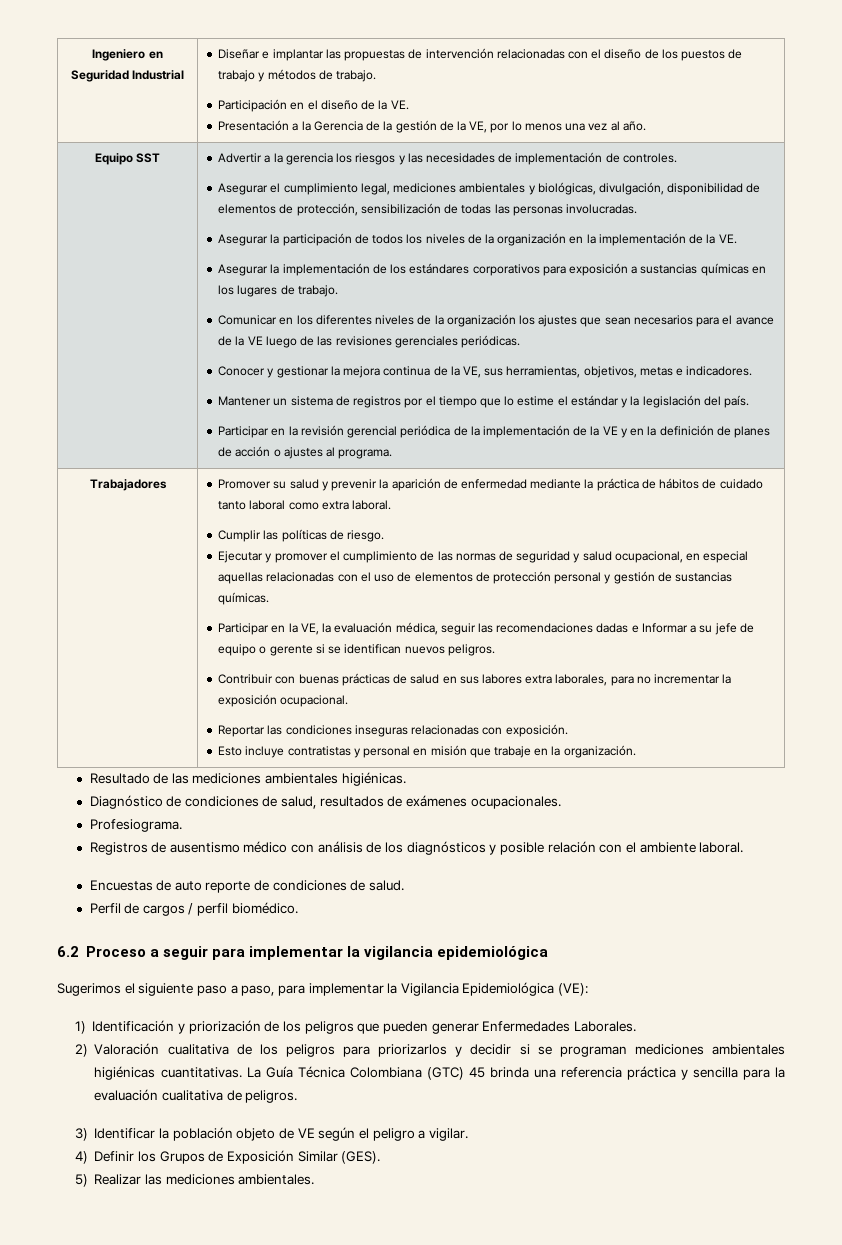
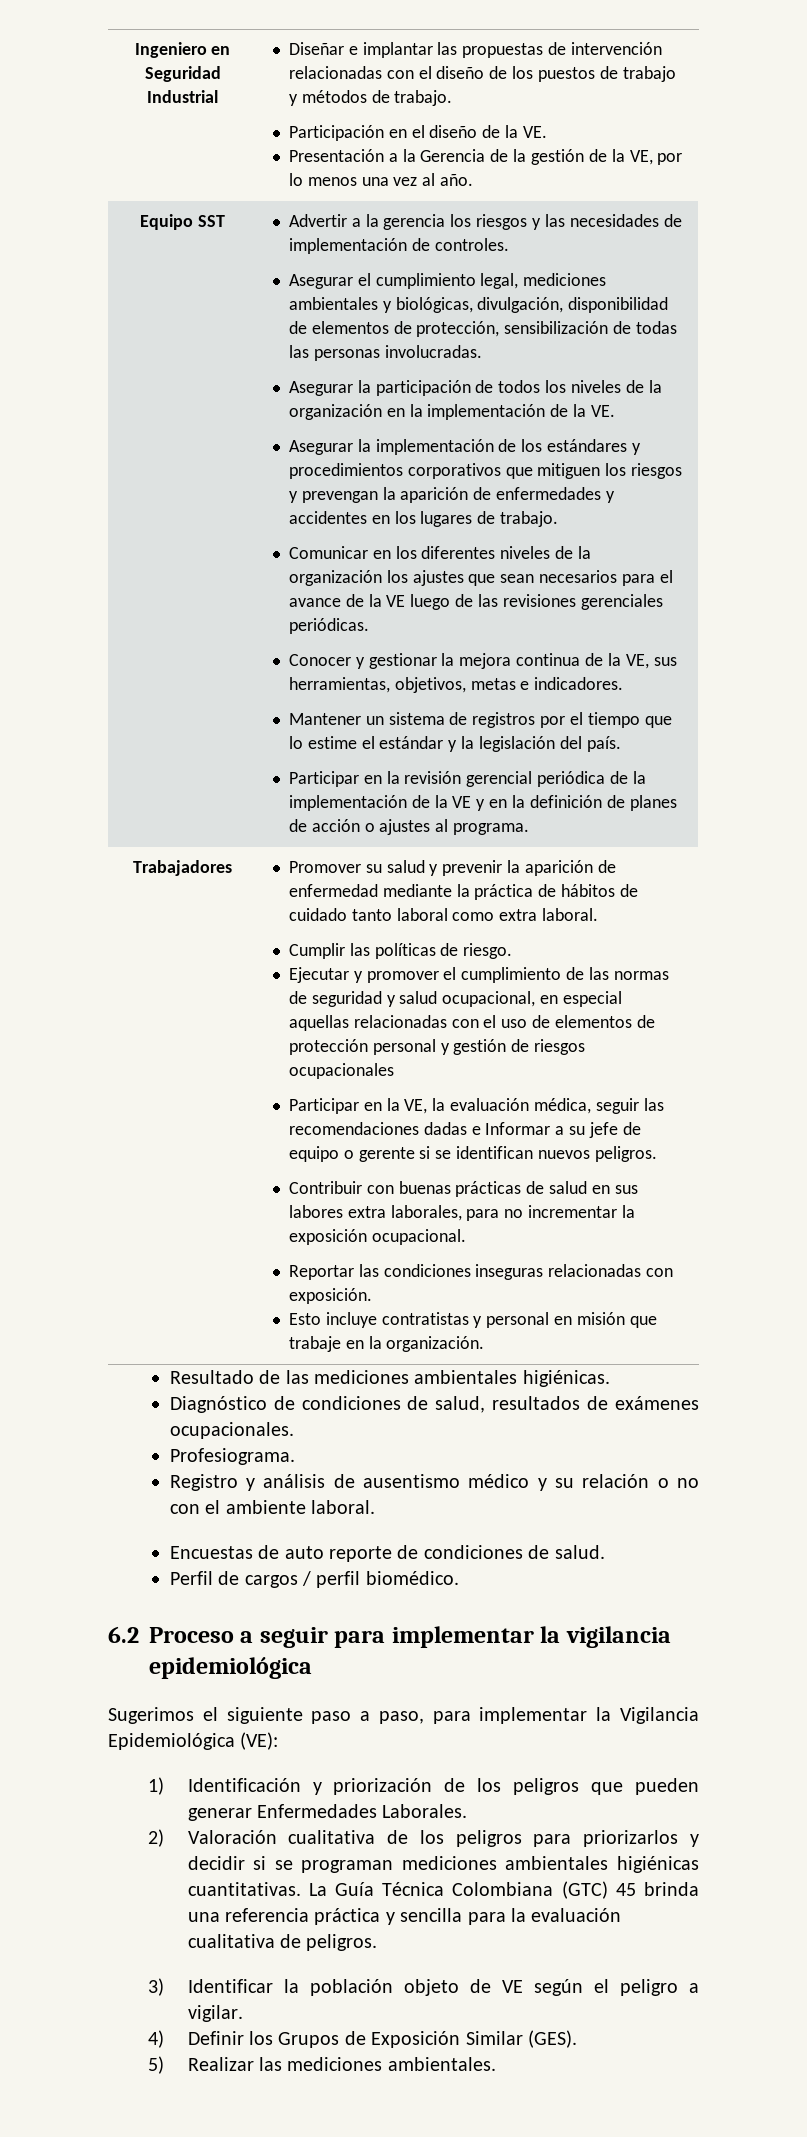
[472,263,749,276] corporativos para exposición a sustancias químicas -> [631,443,641,455] [288,463,683,479] [288,487,615,503] [288,511,367,524] y procedimientos corporativos que mitiguen los riesgos y prevengan la aparición de enfermedades y accidentes
[675,572,733,582] [218,592,270,605] sustancias químicas. -> [534,1039,586,1055] [288,1063,394,1079] riesgos ocupacionales
[89,841,596,855] Registros de ausentismo médico con análisis de los diagnósticos y posible relación -> [169,1474,699,1491] Registro y análisis de ausentismo médico y su relación o no

